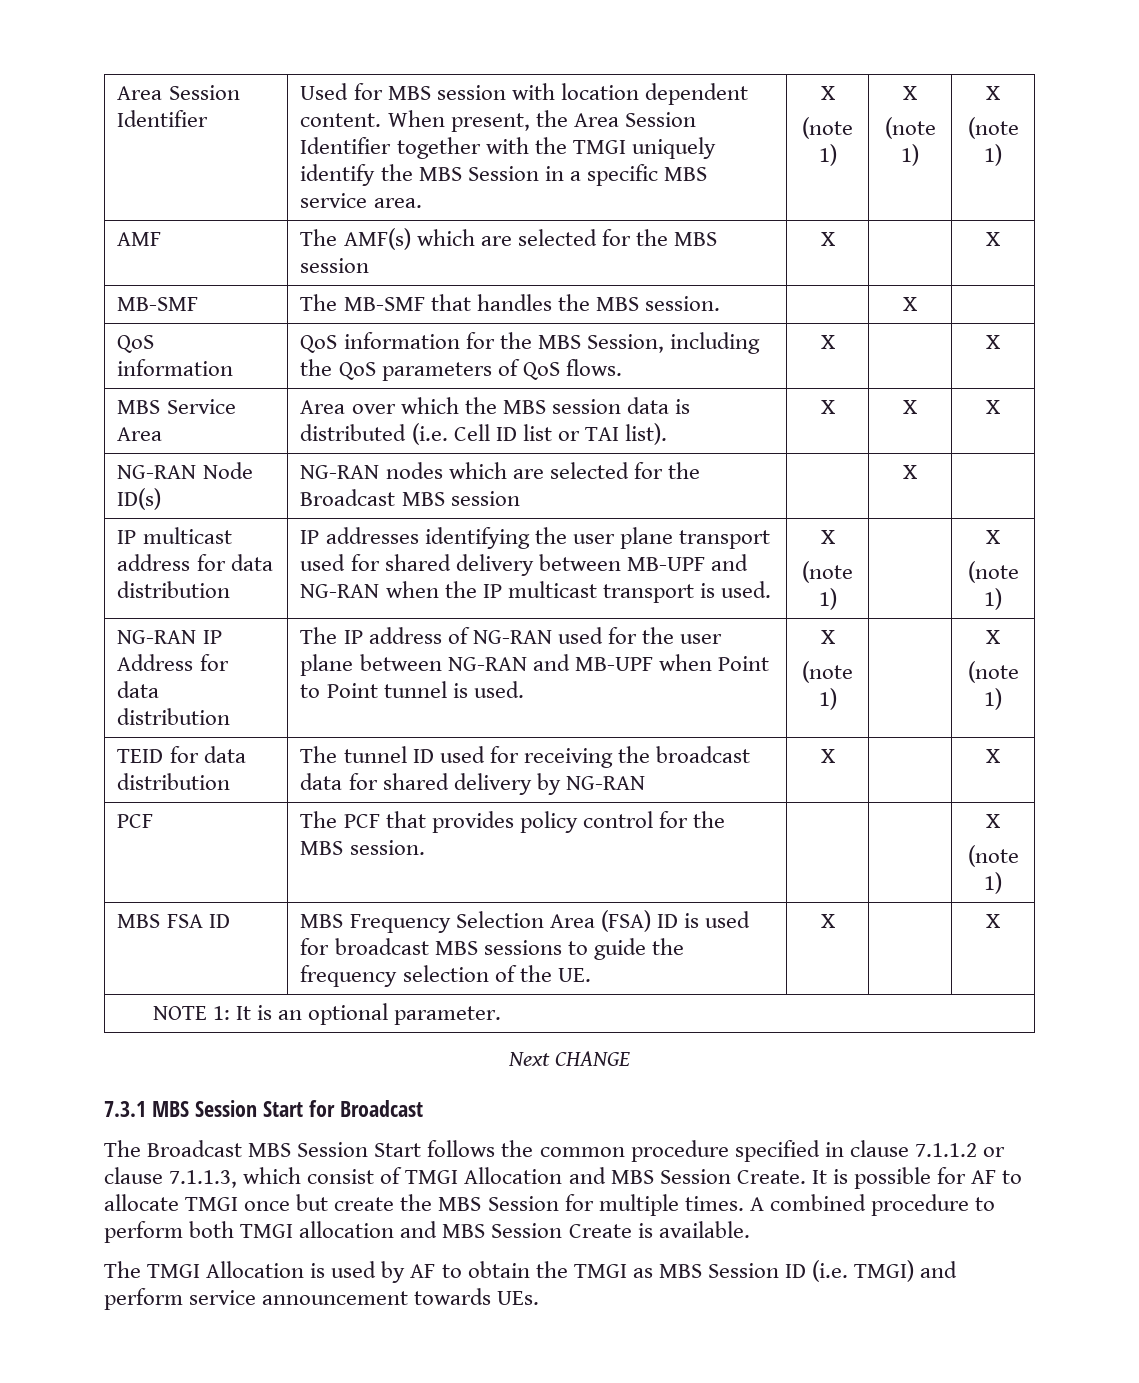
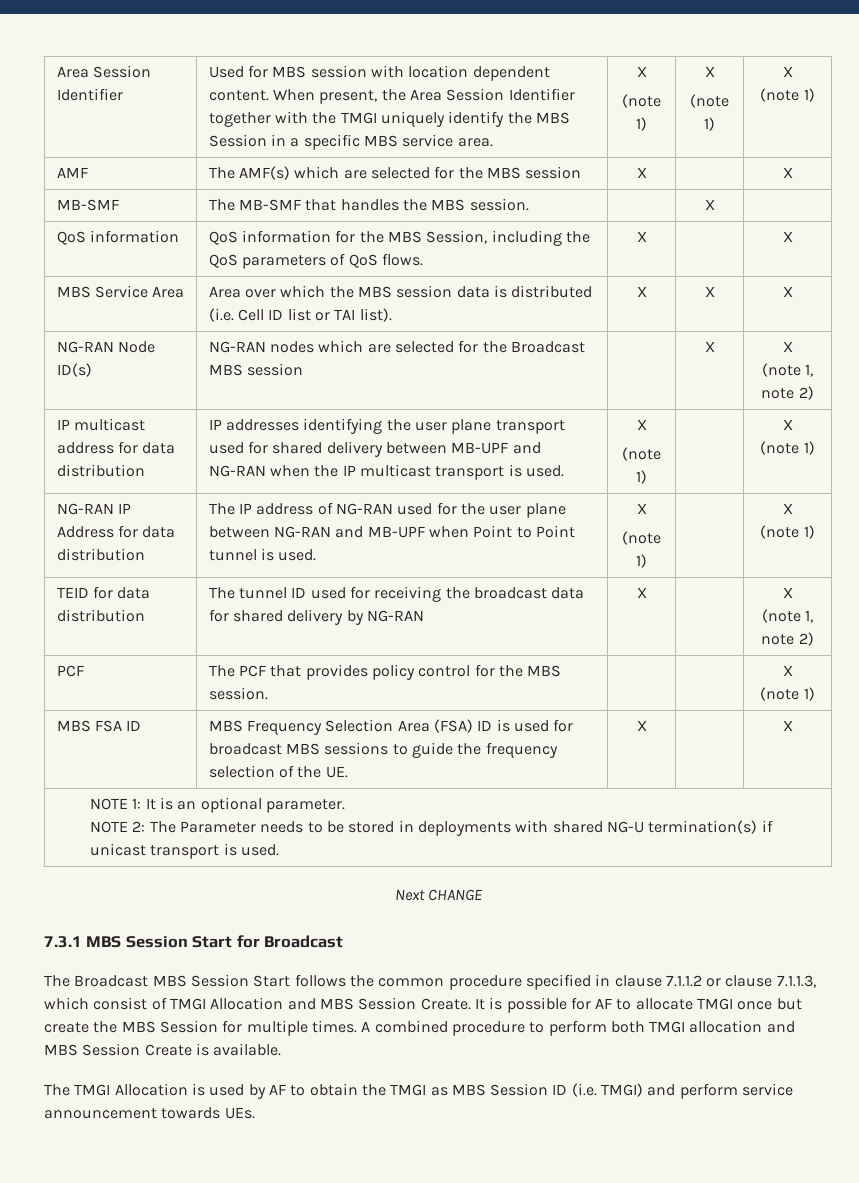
(917, 472) none -> [782,341,793,352] [761,363,814,377] [761,386,814,400] X // (note 1, note 2)
(1000, 756) none -> [761,609,814,623] [761,632,814,646] // (note 1, note 2)
(502, 1015) none -> [90,820,773,836] [90,843,279,859] // NOTE 2: The Parameter needs to be stored in deployments with shared NG-U termination(s) if unicast transport is used.

